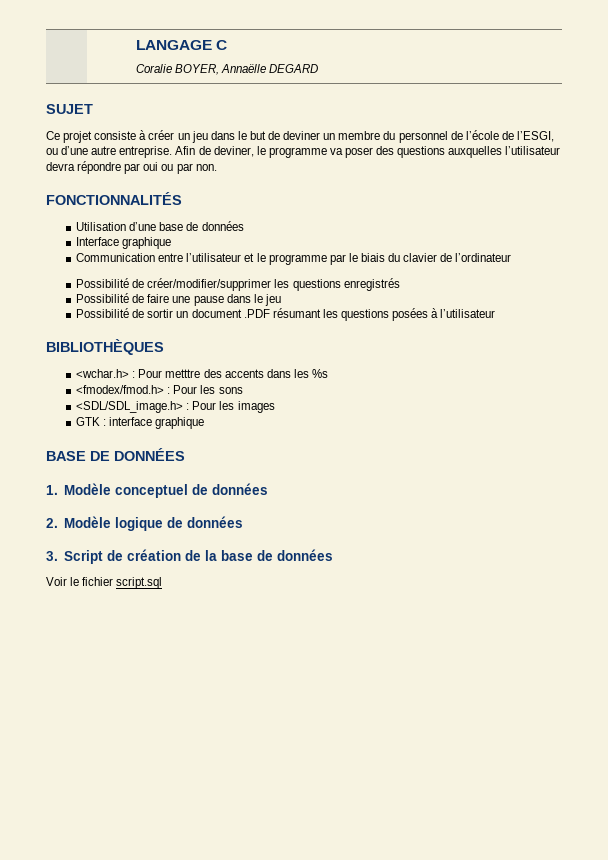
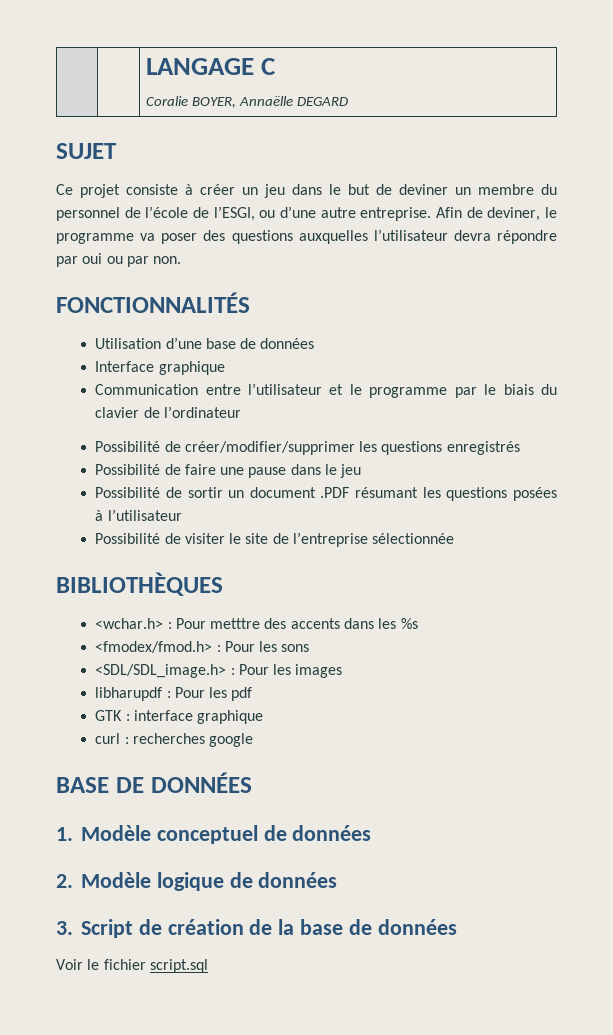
(496, 313) none -> [95,532,455,547] // Possibilité de visiter le site de l’entreprise sélectionnée
(275, 407) none -> [95,687,253,701] // libharupdf : Pour les pdf
(205, 423) none -> [95,733,254,747] // curl : recherches google

